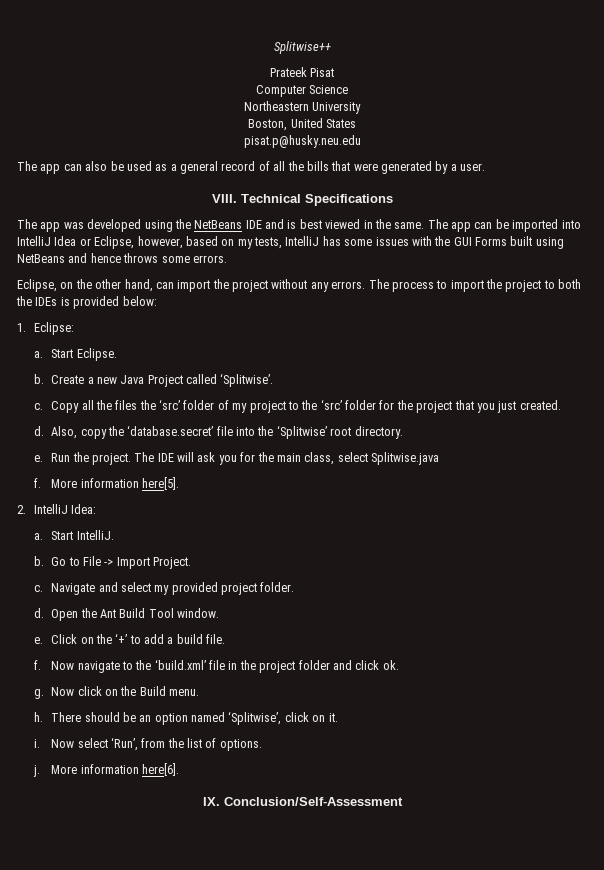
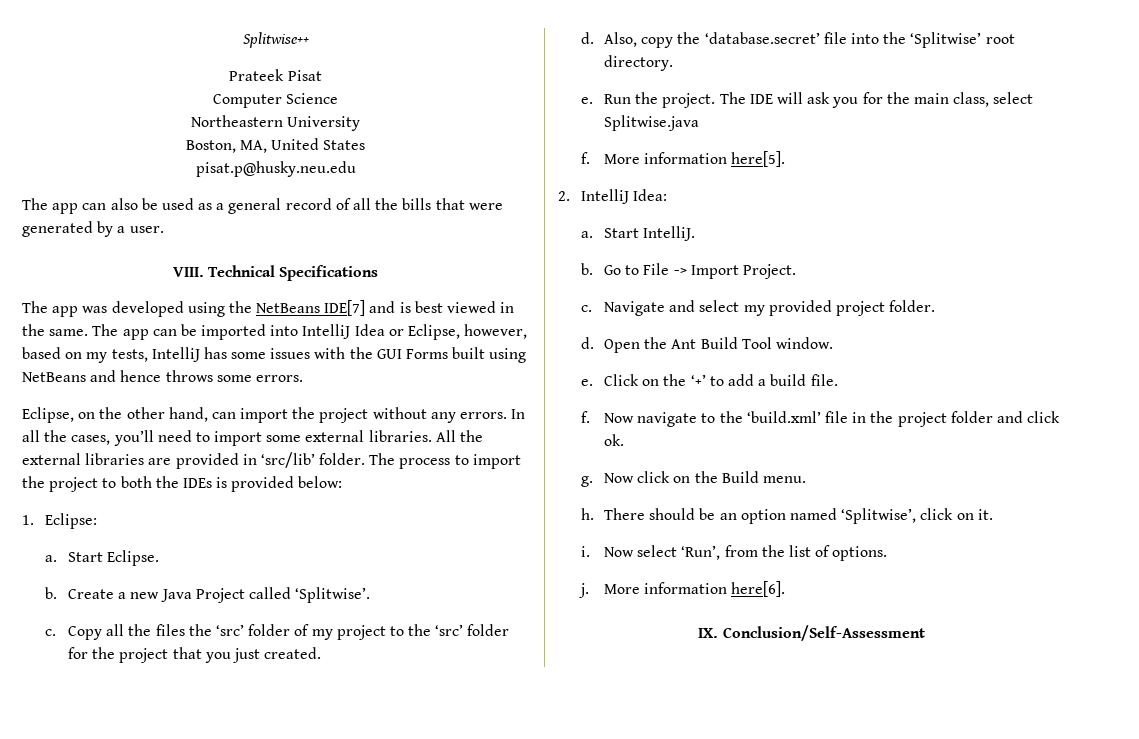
(288, 125) none -> [239,140,267,153] MA,
[245,220,262,229] IDE -> [324,300,366,316] IDE[7]
(366, 285) none -> [511,409,526,419] [22,430,484,446] [22,452,366,469] In all the cases, you’ll need to import some external libraries. All the external libraries are provided in ‘src/lib’ folder.

